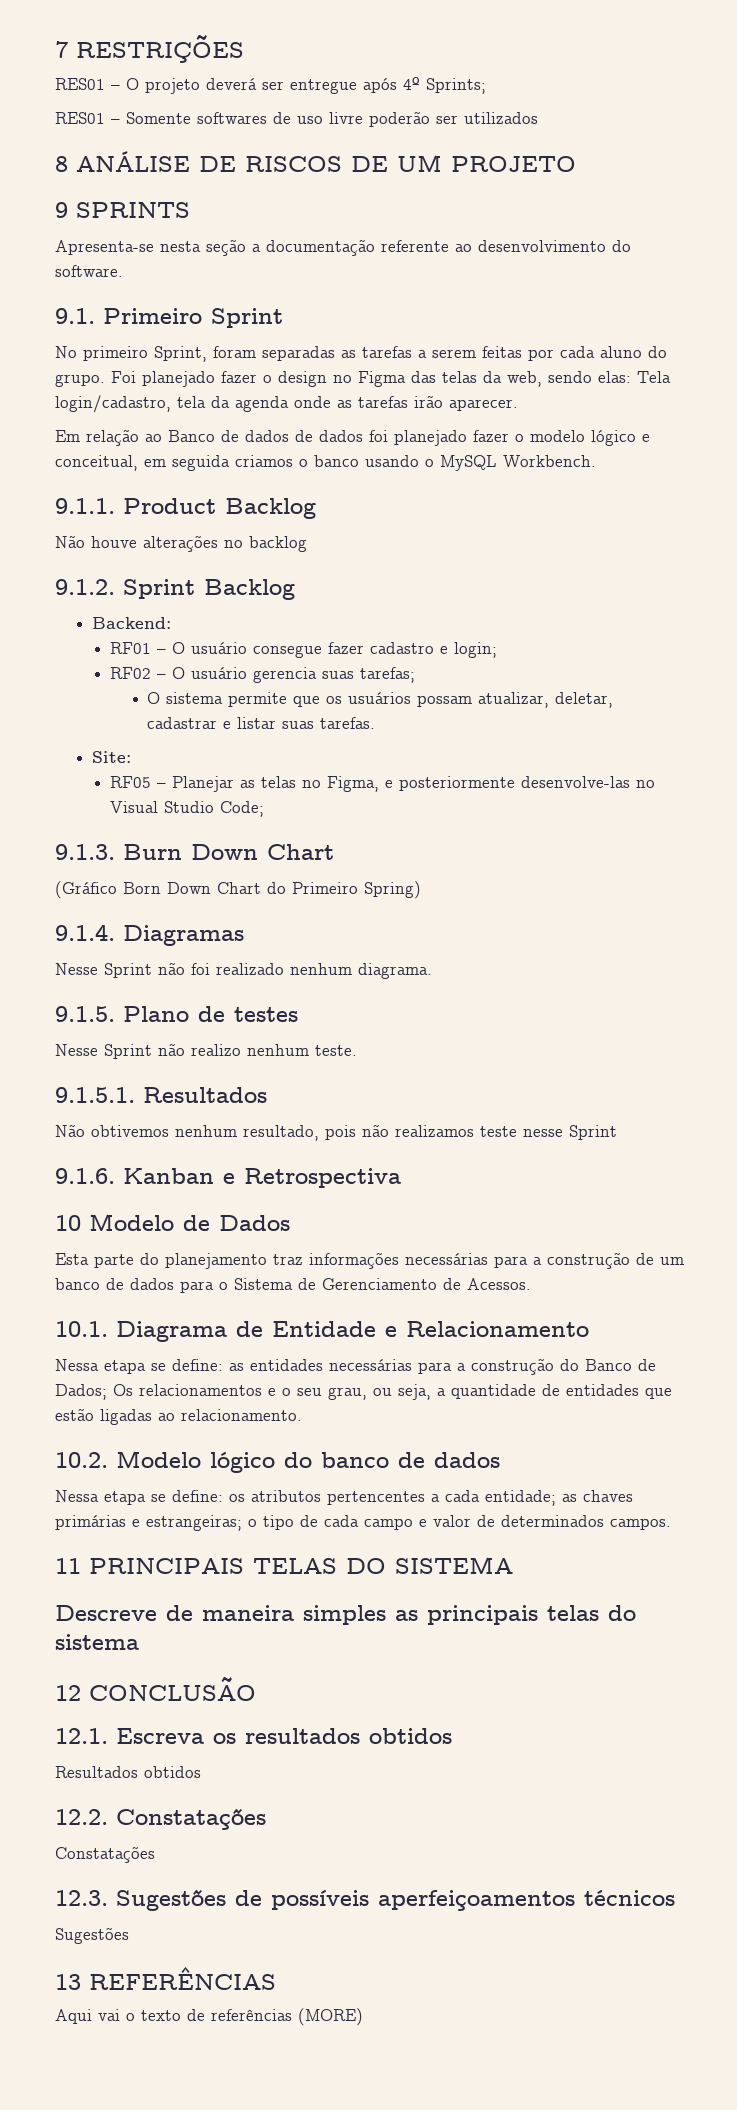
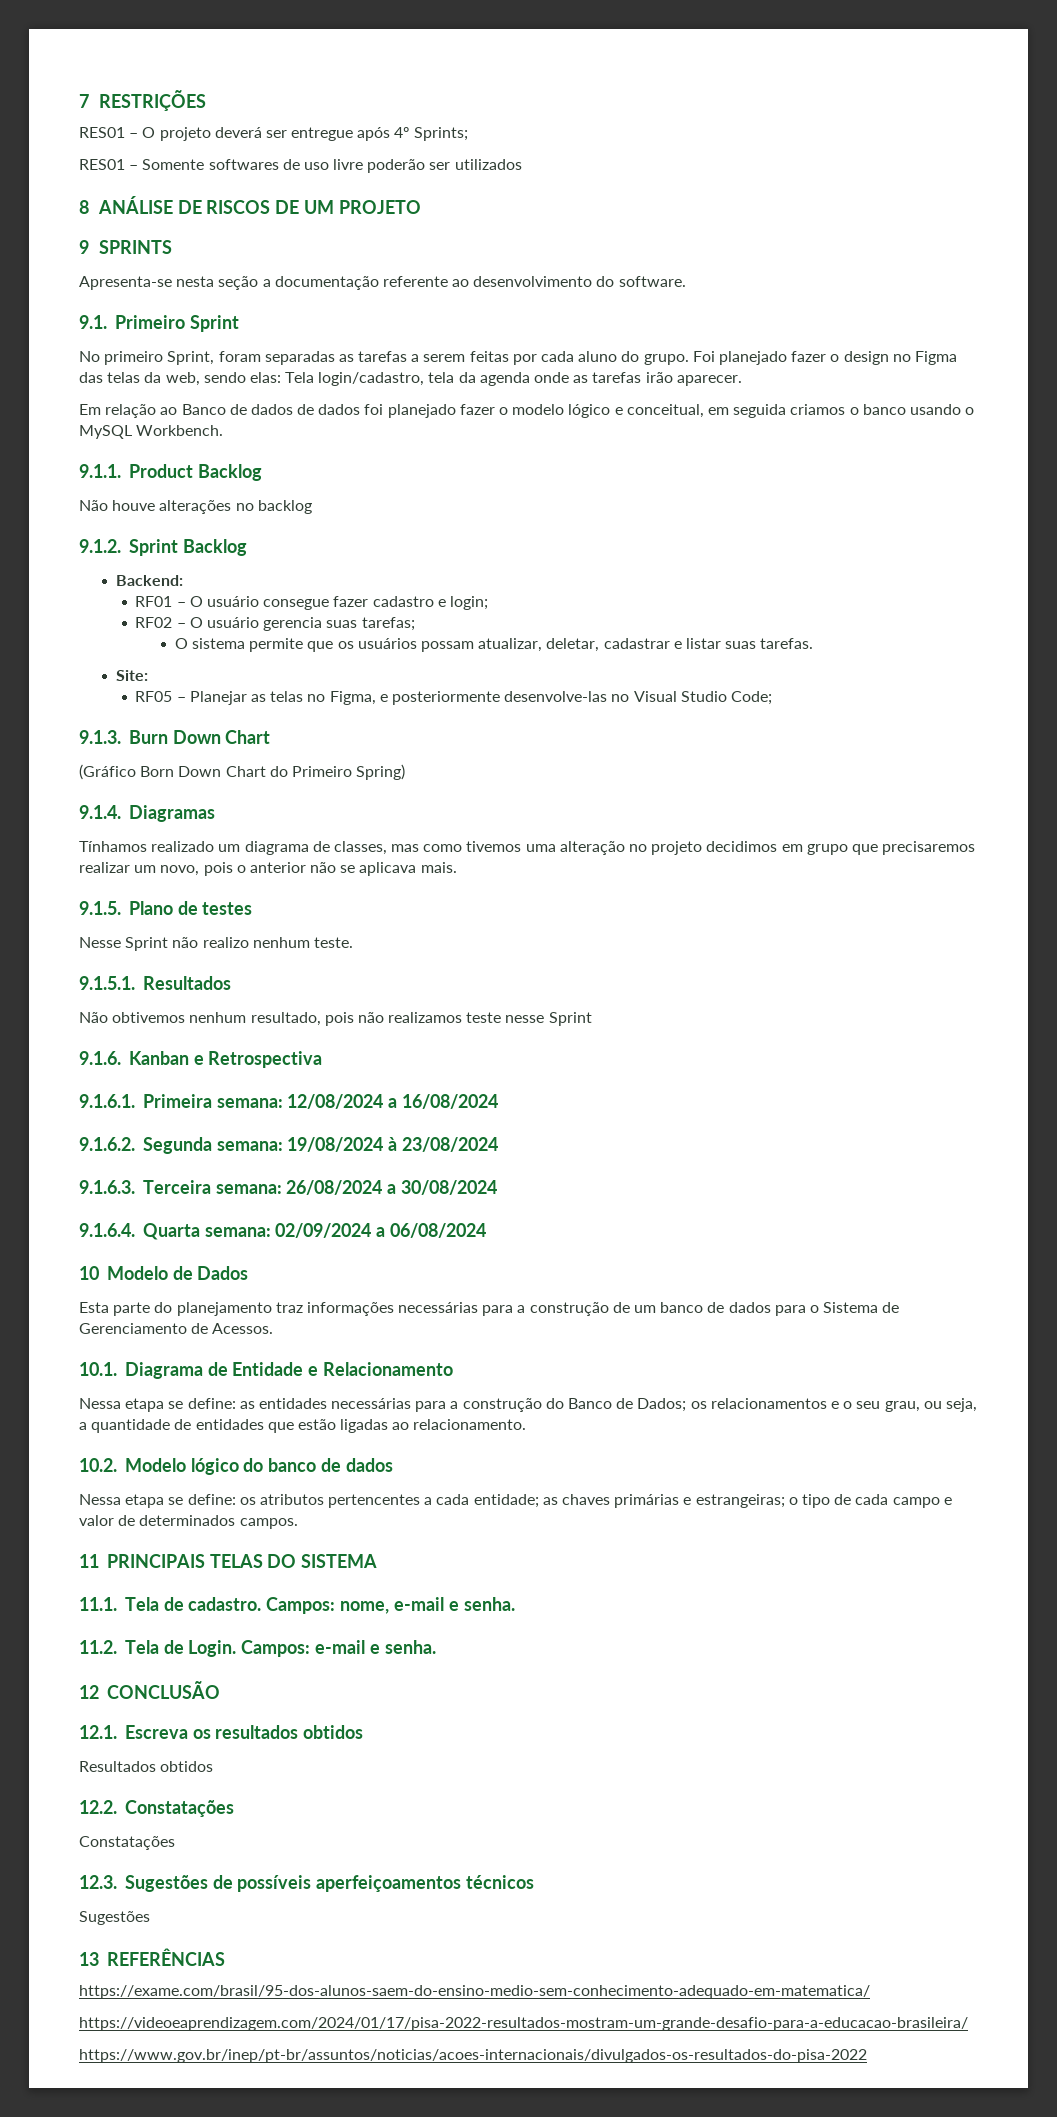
[55,962,432,979] Nesse Sprint não foi realizado nenhum diagrama. -> [79,841,976,855] [79,862,457,876] Tínhamos realizado um diagrama de classes, mas como tivemos uma alteração no projeto decidimos em grupo que precisaremos realizar um novo, pois o anterior não se aplicava mais.
(402, 1178) none -> [79,1094,499,1109] [79,1137,499,1154] [79,1180,498,1195] [79,1223,487,1240] // 9.1.6.1. Primeira semana: 12/08/2024 a 16/08/2024 // 9.1.6.2. Segunda semana: 19/08/2024 à 23/08/2024 // 9.1.6.3. Terceira semana: 26/08/2024 a 30/08/2024 // 9.1.6.4. Quarta semana: 02/09/2024 a 06/08/2024
[113,1384,133,1396] Os -> [690,1401,707,1409] os
[55,1605,636,1625] [55,1634,139,1650] Descreve de maneira simples as principais telas do sistema -> [79,1597,515,1614] [79,1640,436,1657] 11.1. Tela de cadastro. Campos: nome, e-mail e senha. // 11.2. Tela de Login. Campos: e-mail e senha.
[55,2008,363,2026] Aqui vai o texto de referências (MORE) -> [79,1985,870,1999] [79,2017,968,2031] [79,2049,867,2063] https://exame.com/brasil/95-dos-alunos-saem-do-ensino-medio-sem-conhecimento-adequado-em-matematica/ // https://videoeaprendizagem.com/2024/01/17/pisa-2022-resultados-mostram-um-grande-desafio-para-a-educacao-brasileira/ // https://www.gov.br/inep/pt-br/assuntos/noticias/acoes-internacionais/divulgados-os-resultados-do-pisa-2022

